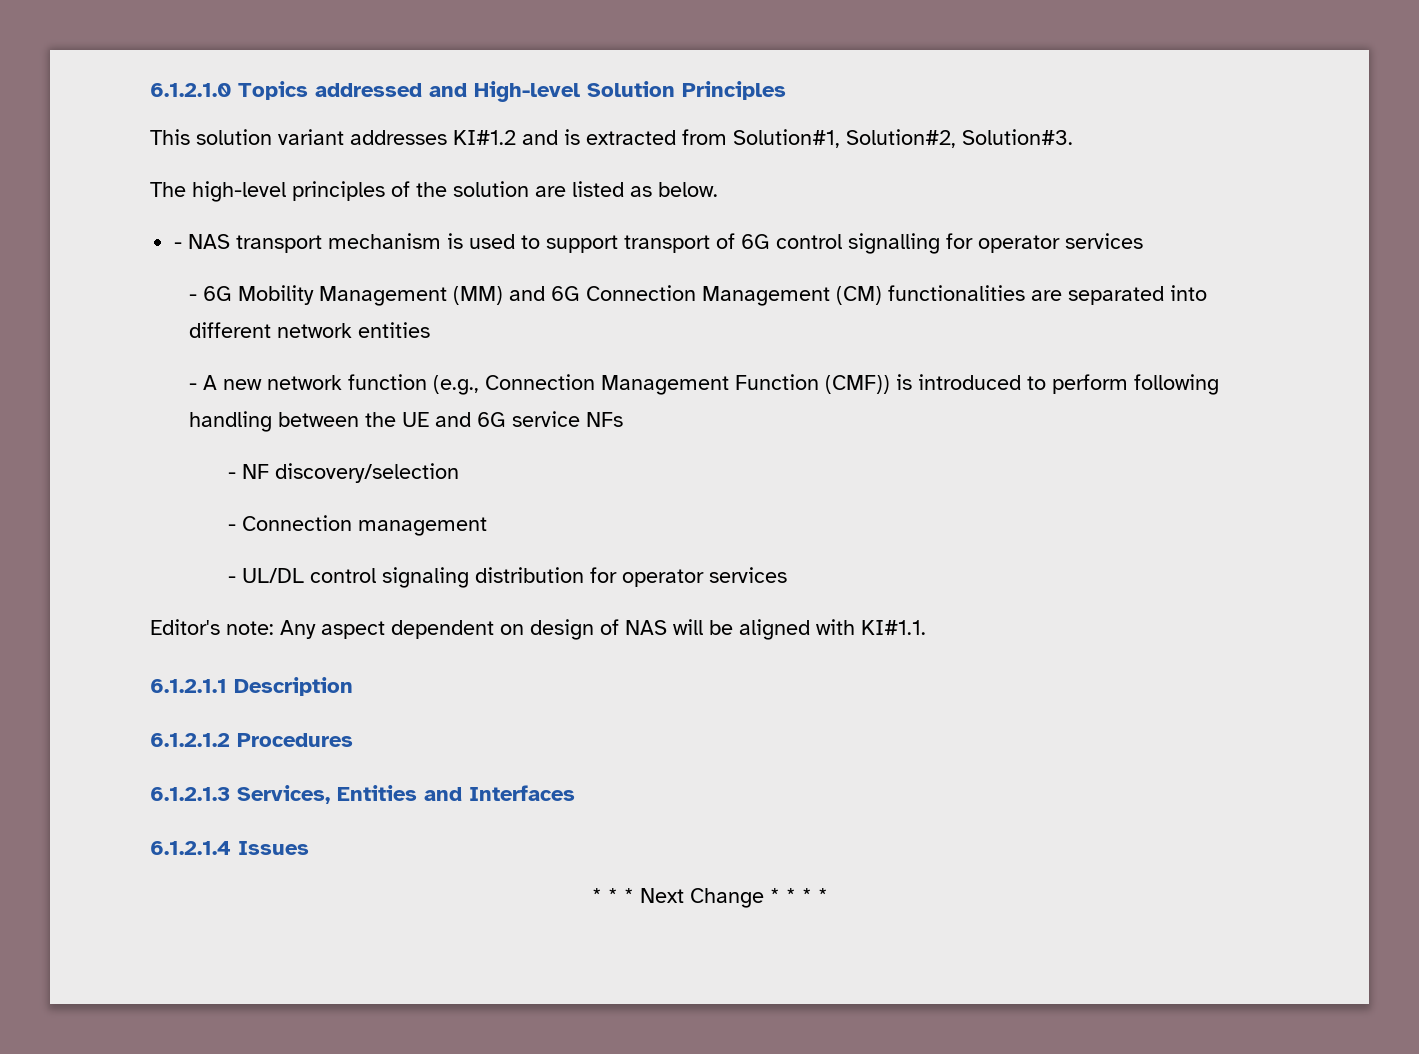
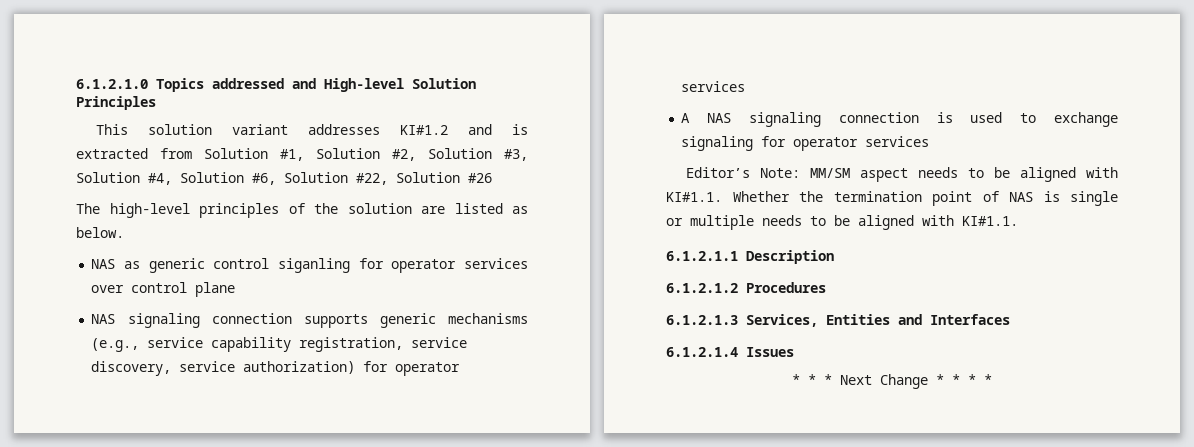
[733,129,1073,148] Solution#1, Solution#2, Solution#3. -> [204,148,528,161] [76,172,492,185] Solution #1, Solution #2, Solution #3, Solution #4, Solution #6, Solution #22, Solution #26
[174,233,1144,254] [189,285,1208,306] [189,322,431,338] [189,374,1220,395] [189,411,624,432] [228,463,460,483] [228,515,488,536] [228,567,788,588] [150,619,703,640] - NAS transport mechanism is used to support transport of 6G control signalling for operator services // - 6G Mobility Management (MM) and 6G Connection Management (CM) functionalities are separated into different network entities // - A new network function (e.g., Connection Management Function (CMF)) is introduced to perform following handling between the UE and 6G service NFs // - NF discovery/selection // - Connection management // - UL/DL control signaling distribution for operator services // Editor's note: Any aspect dependent on design of NAS will -> [91,258,528,273] [91,282,236,297] [91,313,528,328] [91,337,468,352] [91,361,461,376] [681,81,746,92] [681,112,1118,127] [681,136,930,151] [685,167,1118,182] [666,191,1118,206] [666,215,826,230] NAS as generic control siganling for operator services over control plane // NAS signaling connection supports generic mechanisms (e.g., service capability registration, service discovery, service authorization) for operator services // A NAS signaling connection is used to exchange signaling for operator services // Editor’s Note: MM/SM aspect needs to be aligned with KI#1.1. Whether the termination point of NAS is single or multiple needs to

